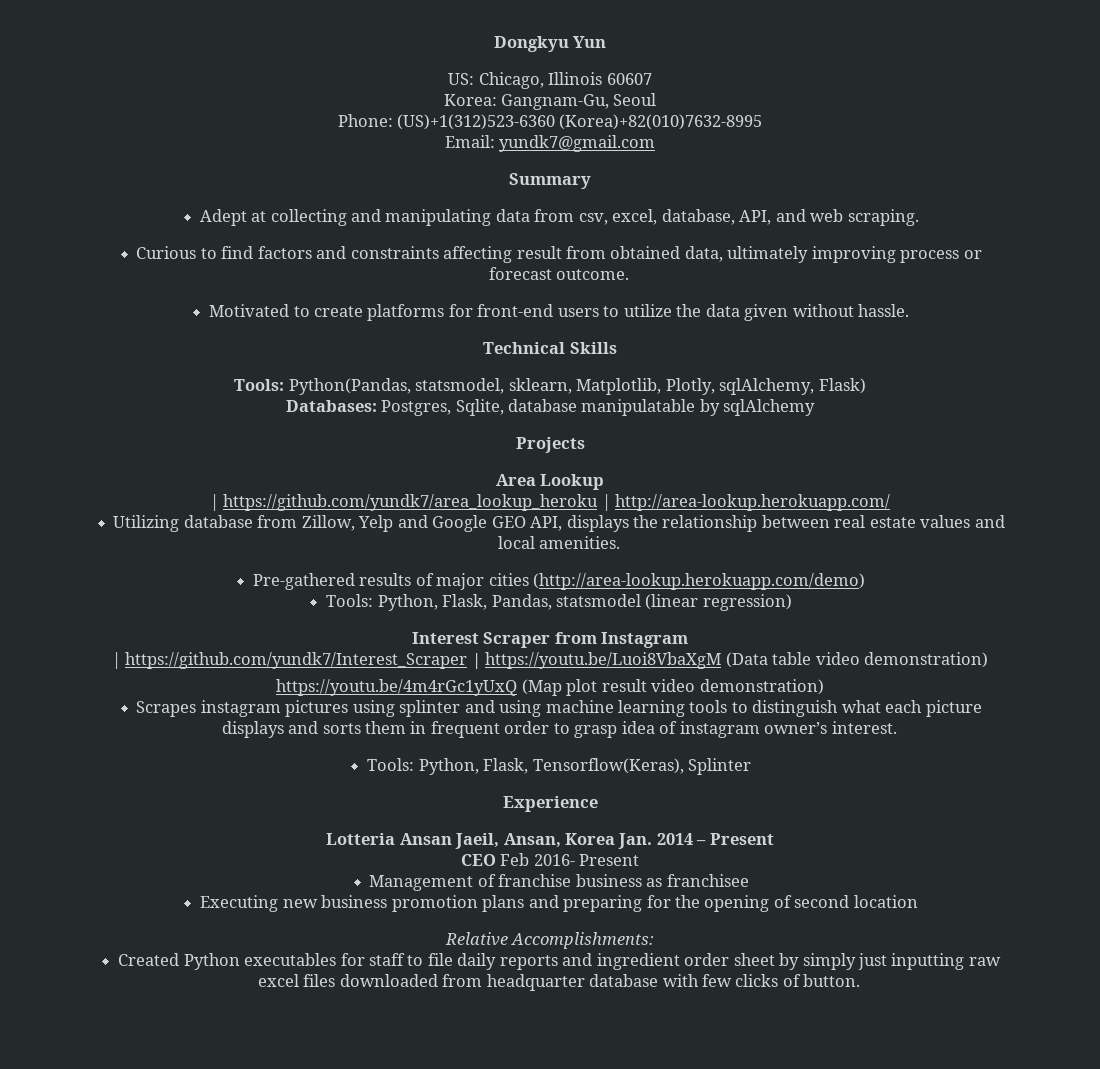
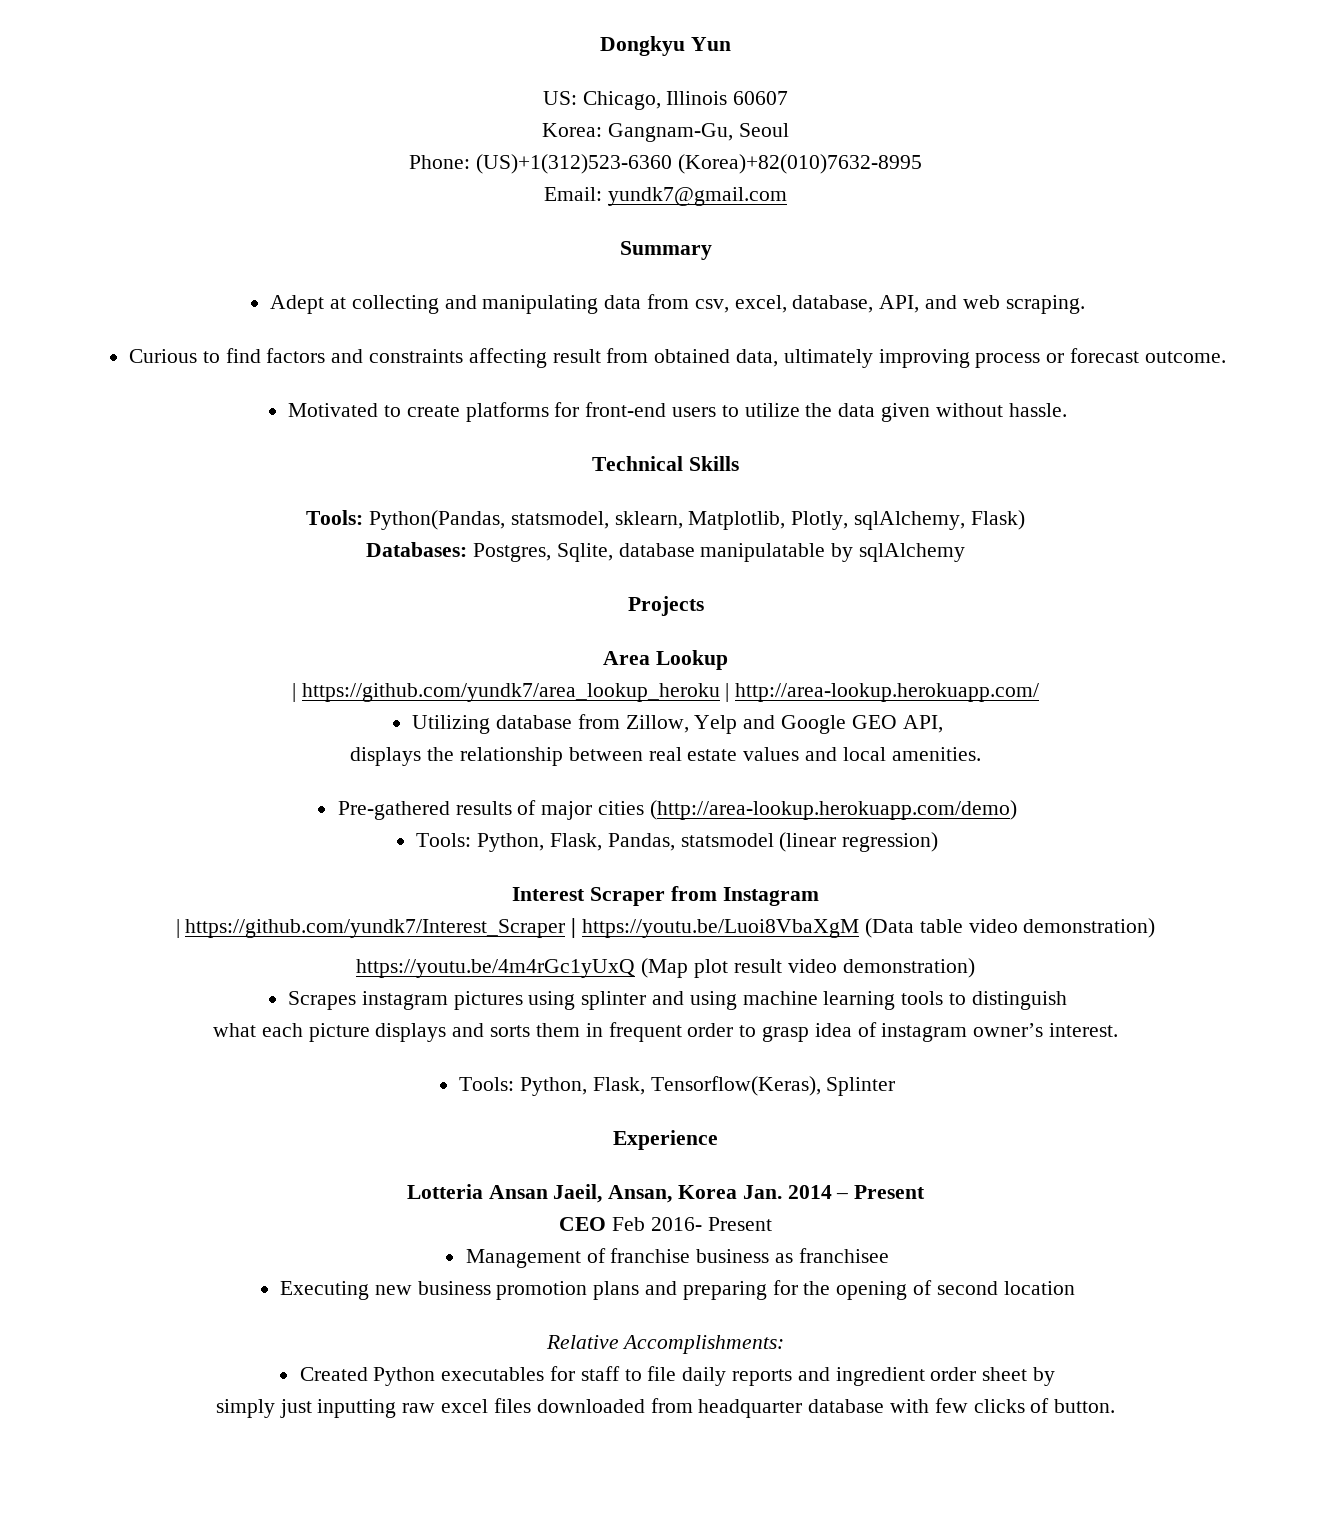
(563, 523) none -> (943, 724) //
(839, 708) none -> (1067, 1000) //
(800, 961) none -> (1056, 1376) //

